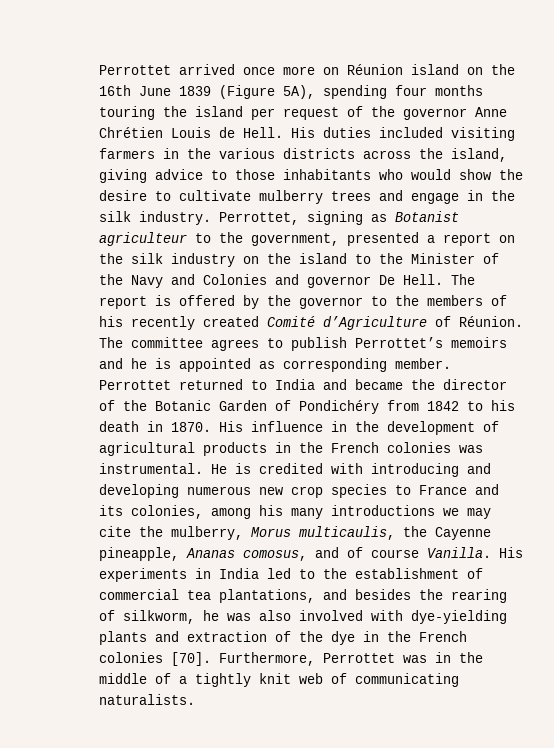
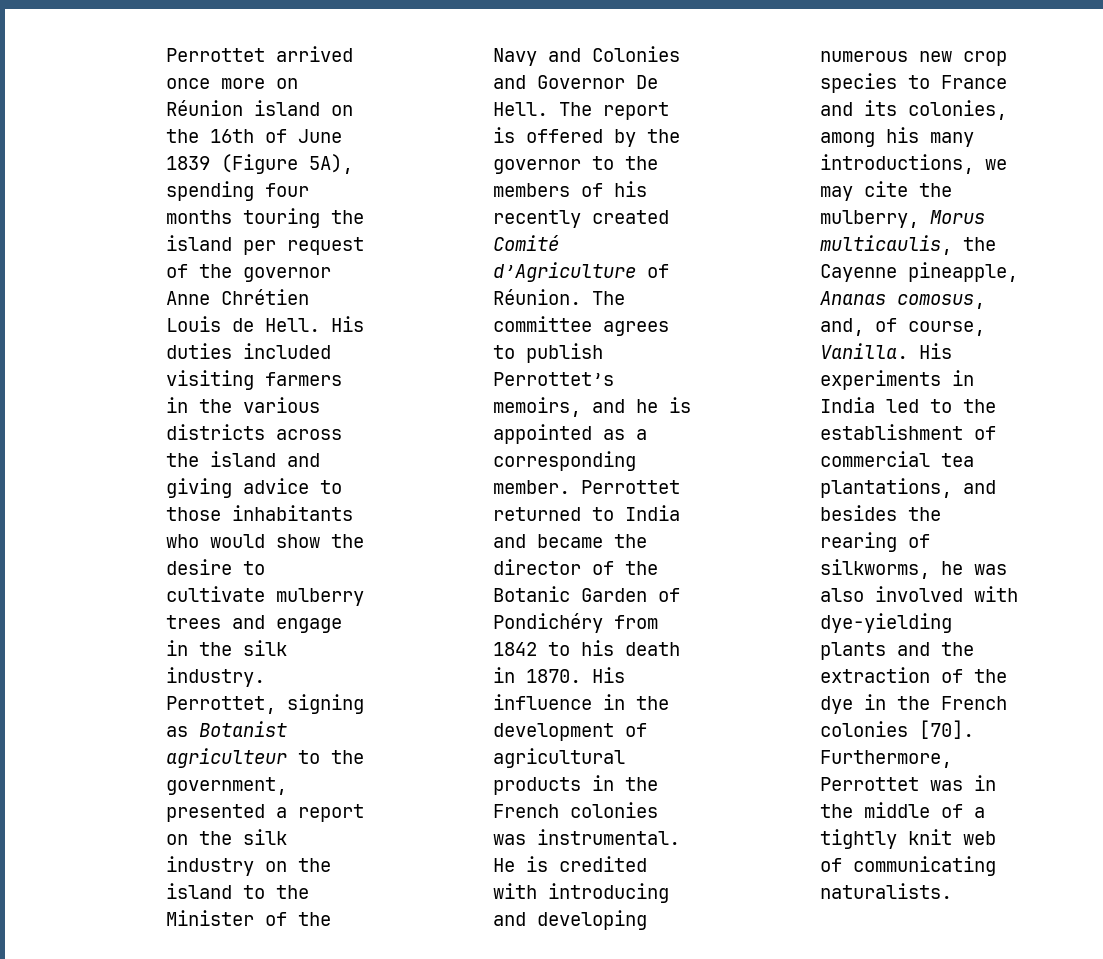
(132, 90) none -> [264,129,287,143] of
[451,148,508,162] island, -> [209,451,320,467] island and
[307,276,372,288] governor -> [536,75,625,89] Governor
[451,337,508,348] memoirs -> [492,397,581,417] memoirs,
(276, 365) none -> [635,429,647,440] a
[331,505,436,516] introductions -> [819,154,974,174] introductions,
[315,547,420,558] and of course -> [819,318,985,336] and, of course,
[123,610,196,624] silkworm, -> [819,559,930,579] silkworms,
(180, 636) none -> [940,642,974,656] the

